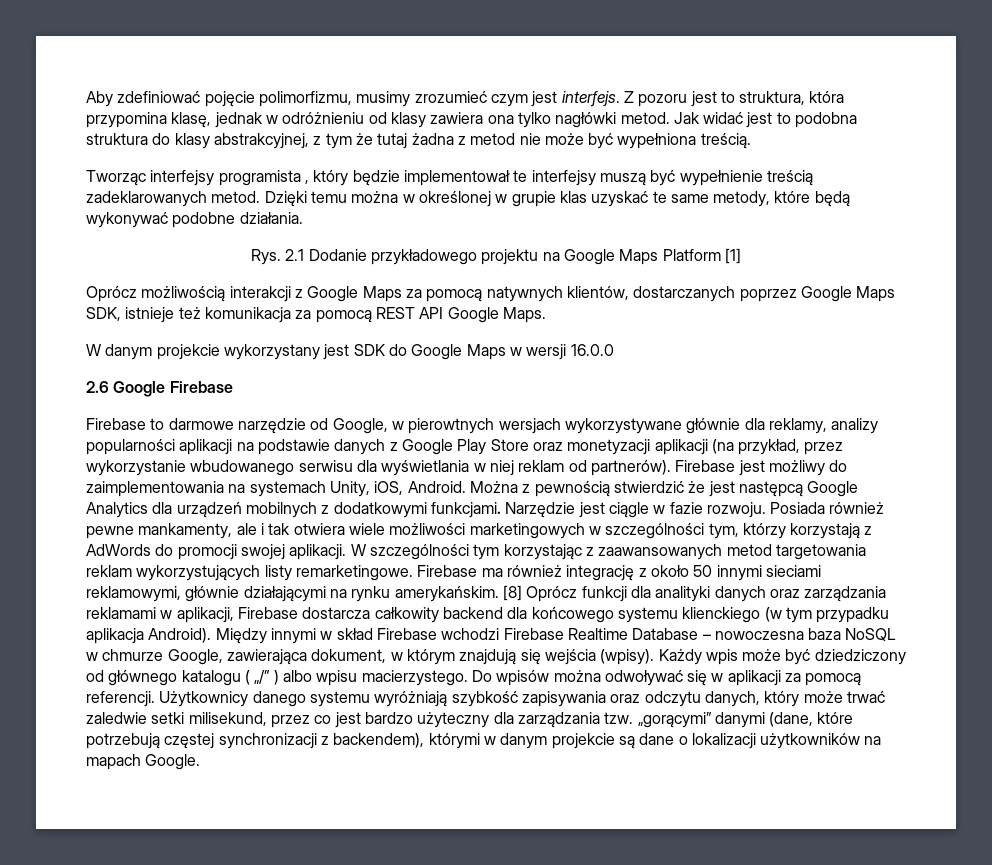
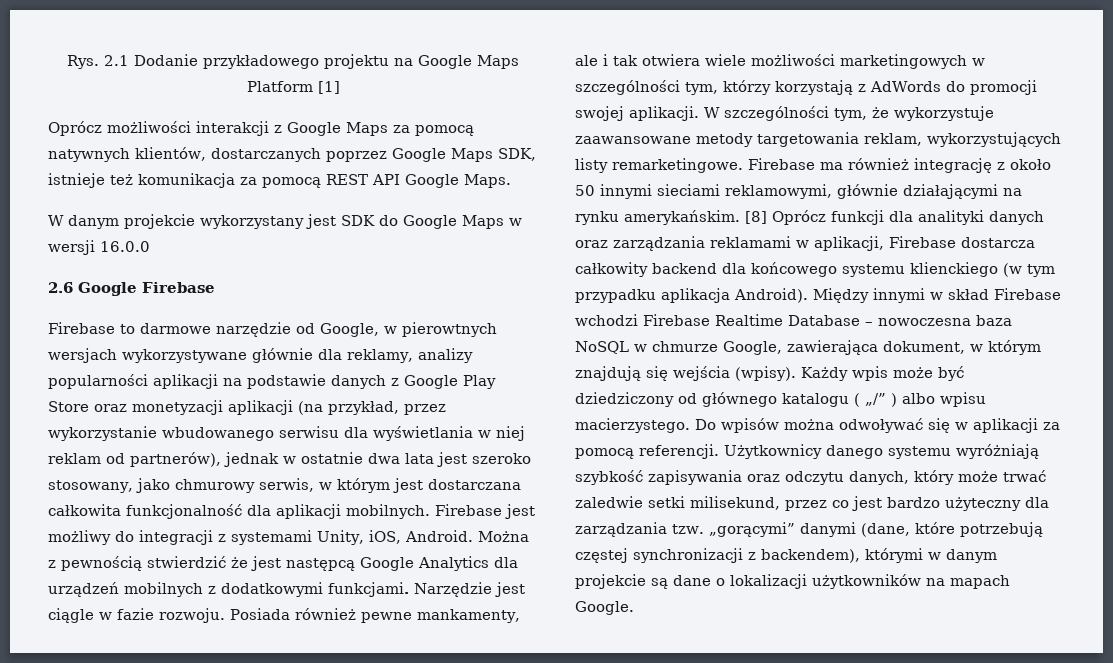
[86,91,845,107] [86,112,858,128] [86,133,751,149] [86,170,813,186] [86,191,850,207] [86,212,303,228] Aby zdefiniować pojęcie polimorfizmu, musimy zrozumieć czym jest interfejs. Z pozoru jest to struktura, która przypomina klasę, jednak w odróżnieniu od klasy zawiera ona tylko nagłówki metod. Jak widać jest to podobna struktura do klasy abstrakcyjnej, z tym że tutaj żadna z metod nie może być wypełniona treścią. // Tworząc interfejsy programista , który będzie implementował te interfejsy muszą być wypełnienie treścią zadeklarowanych metod. Dzięki temu można w określonej w grupie klas uzyskać te same metody, które będą wykonywać podobne działania. // -> (67, 62) none
[141,286,226,302] możliwością -> [107,121,191,133] możliwości
[590,460,671,476] partnerów). -> [130,452,531,467] [48,478,521,493] [48,504,430,519] partnerów), jednak w ostatnie dwa lata jest szeroko stosowany, jako chmurowy serwis, w którym jest dostarczana całkowita funkcjonalność dla aplikacji mobilnych.
[86,481,326,497] zaimplementowania na systemach -> [139,530,312,545] integracji z systemami
[473,544,866,560] [86,565,132,577] tym korzystając z zaawansowanych metod targetowania reklam -> [834,106,994,121] [575,132,922,147] tym, że wykorzystuje zaawansowane metody targetowania reklam,

